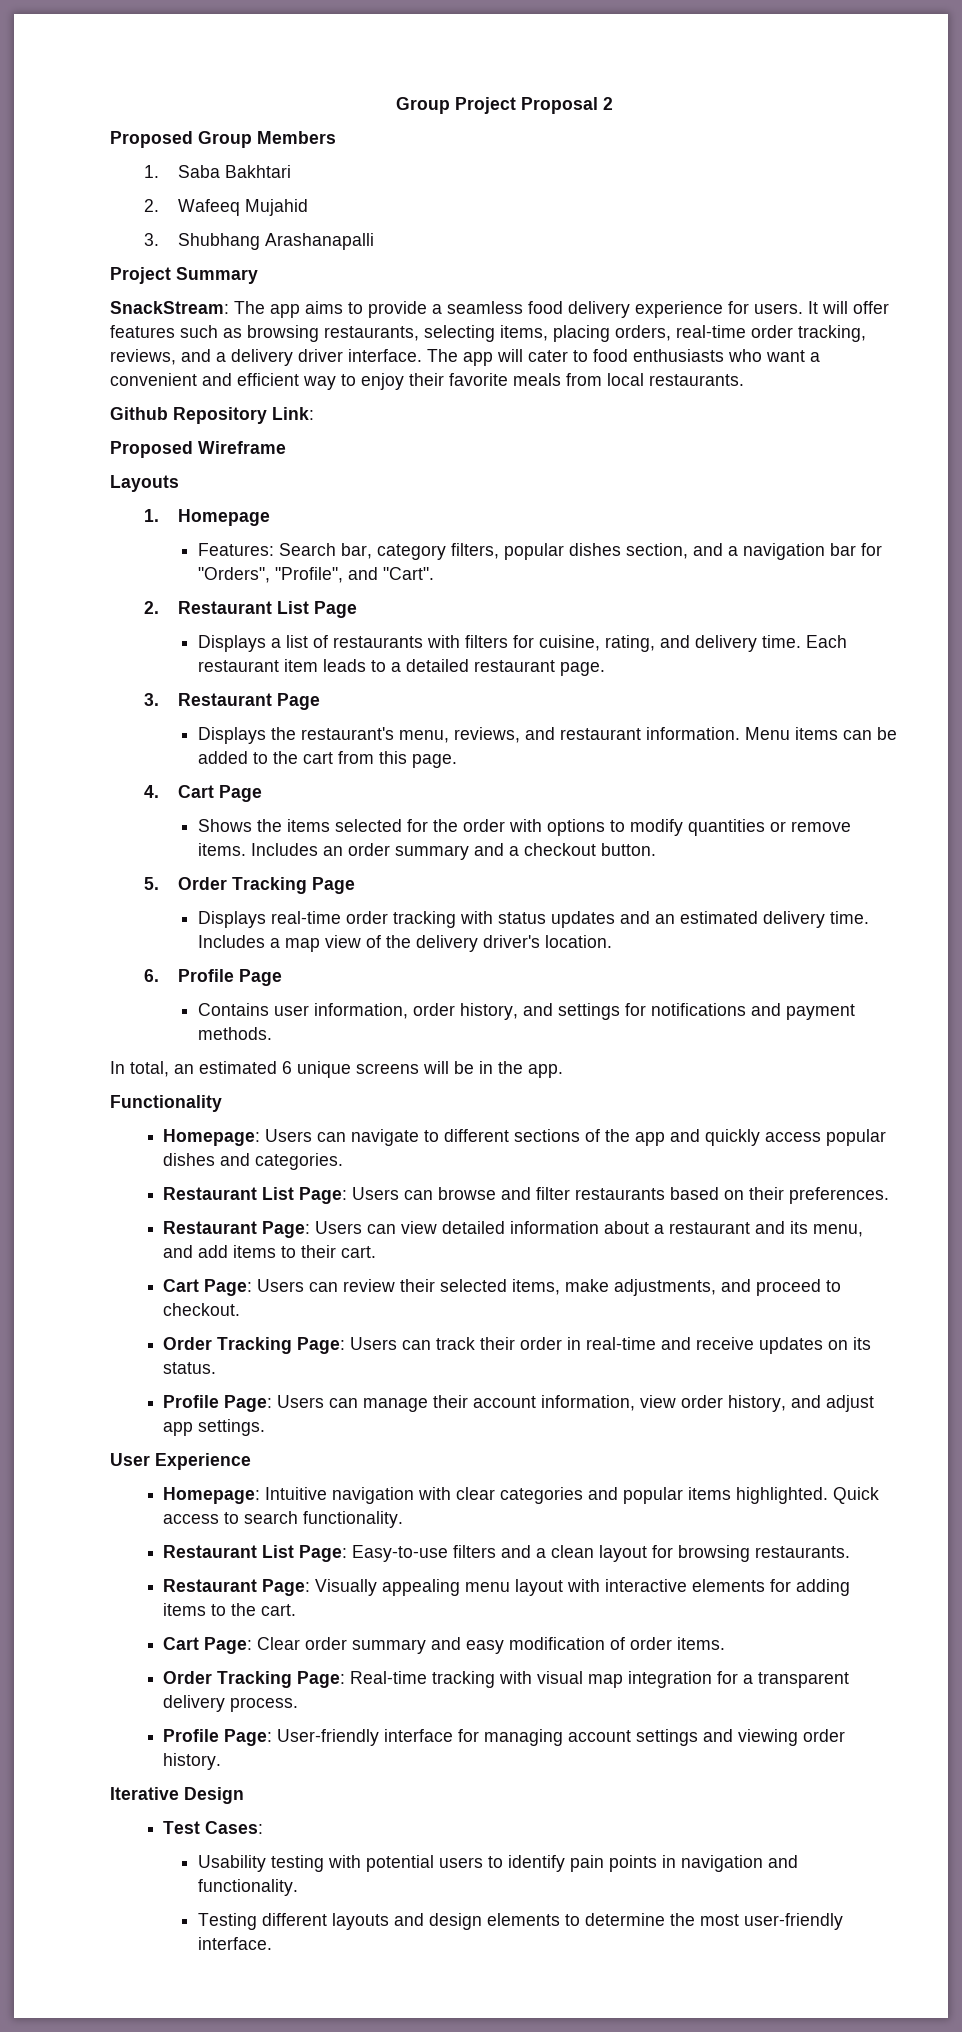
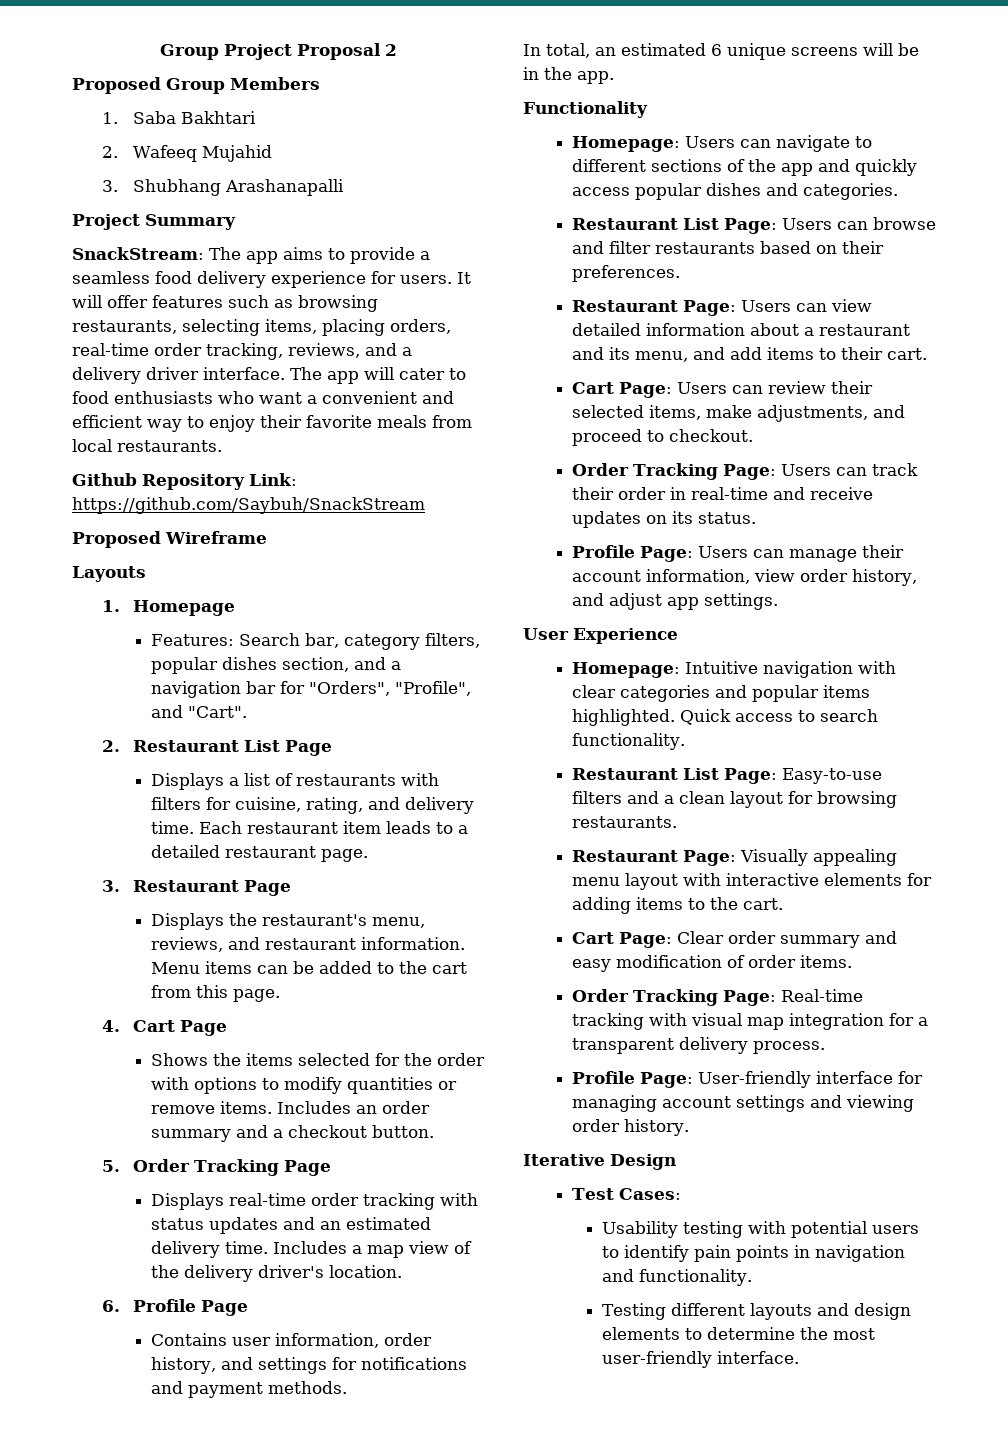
(314, 413) none -> [72,497,425,514] https://github.com/Saybuh/SnackStream

